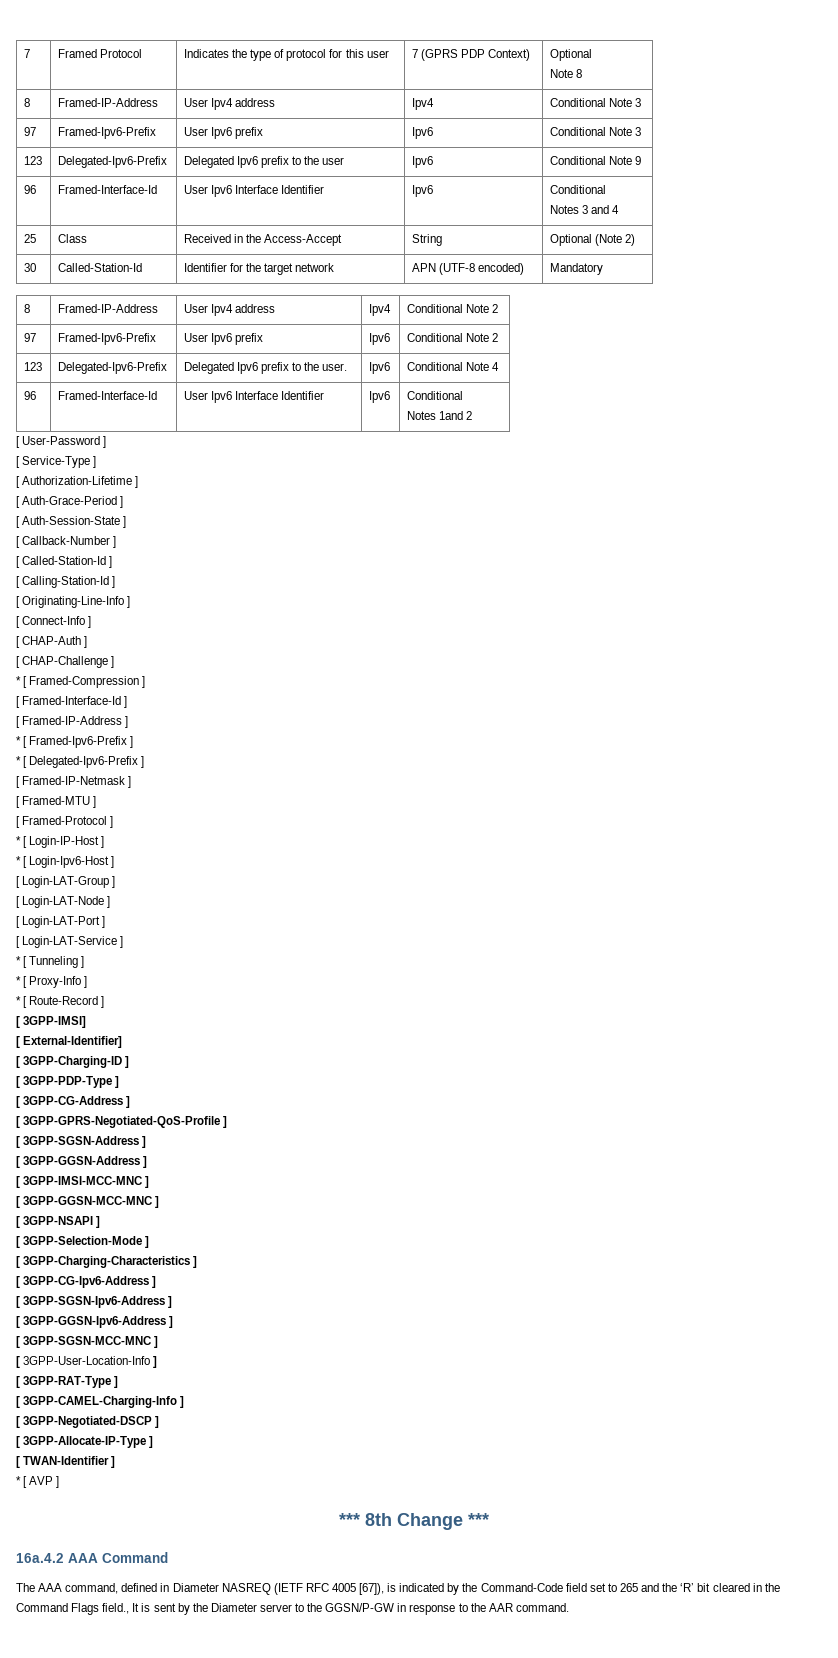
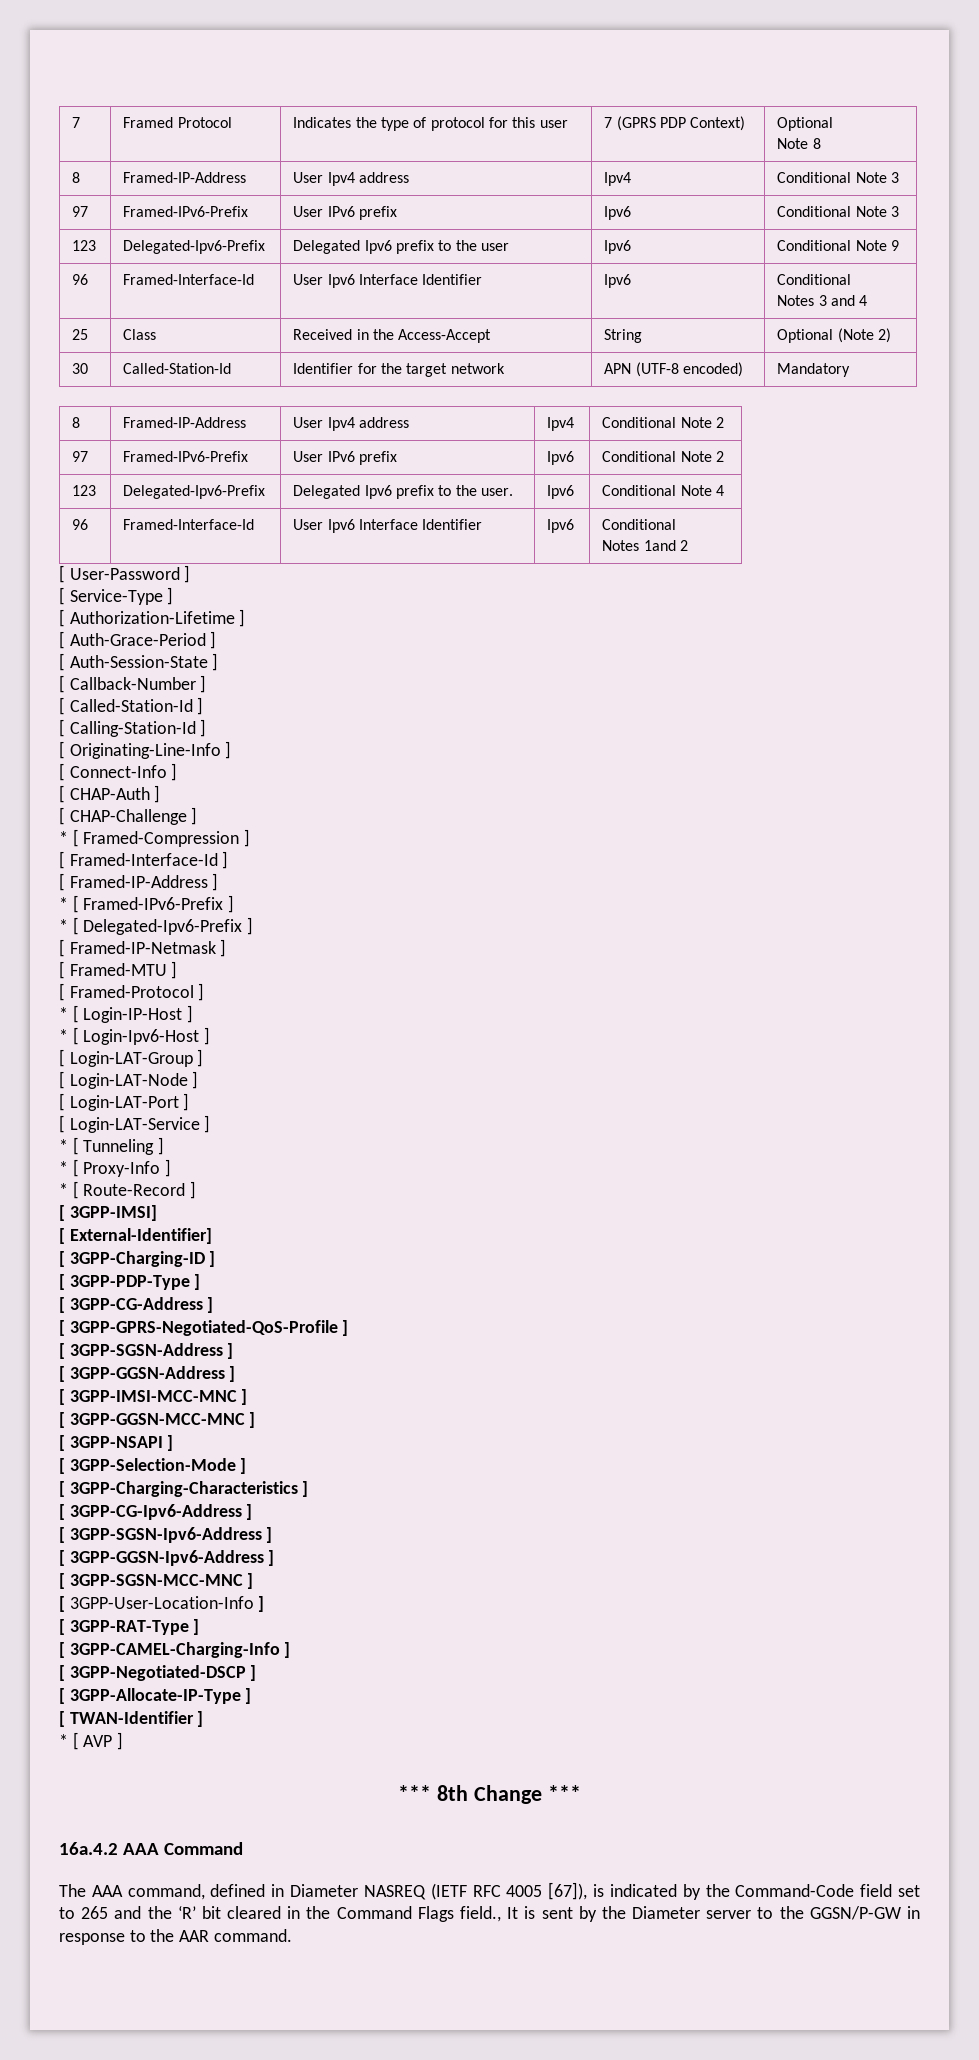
[57,127,156,139] [183,127,232,139] Framed-Ipv6-Prefix | User Ipv6 -> [123,206,249,217] [293,206,355,217] Framed-IPv6-Prefix | User IPv6
[57,333,156,345] [183,333,232,345] Framed-Ipv6-Prefix | User Ipv6 -> [123,451,249,462] [293,451,355,462] Framed-IPv6-Prefix | User IPv6
[29,736,128,748] Framed-Ipv6-Prefix -> [83,897,224,910] Framed-IPv6-Prefix

